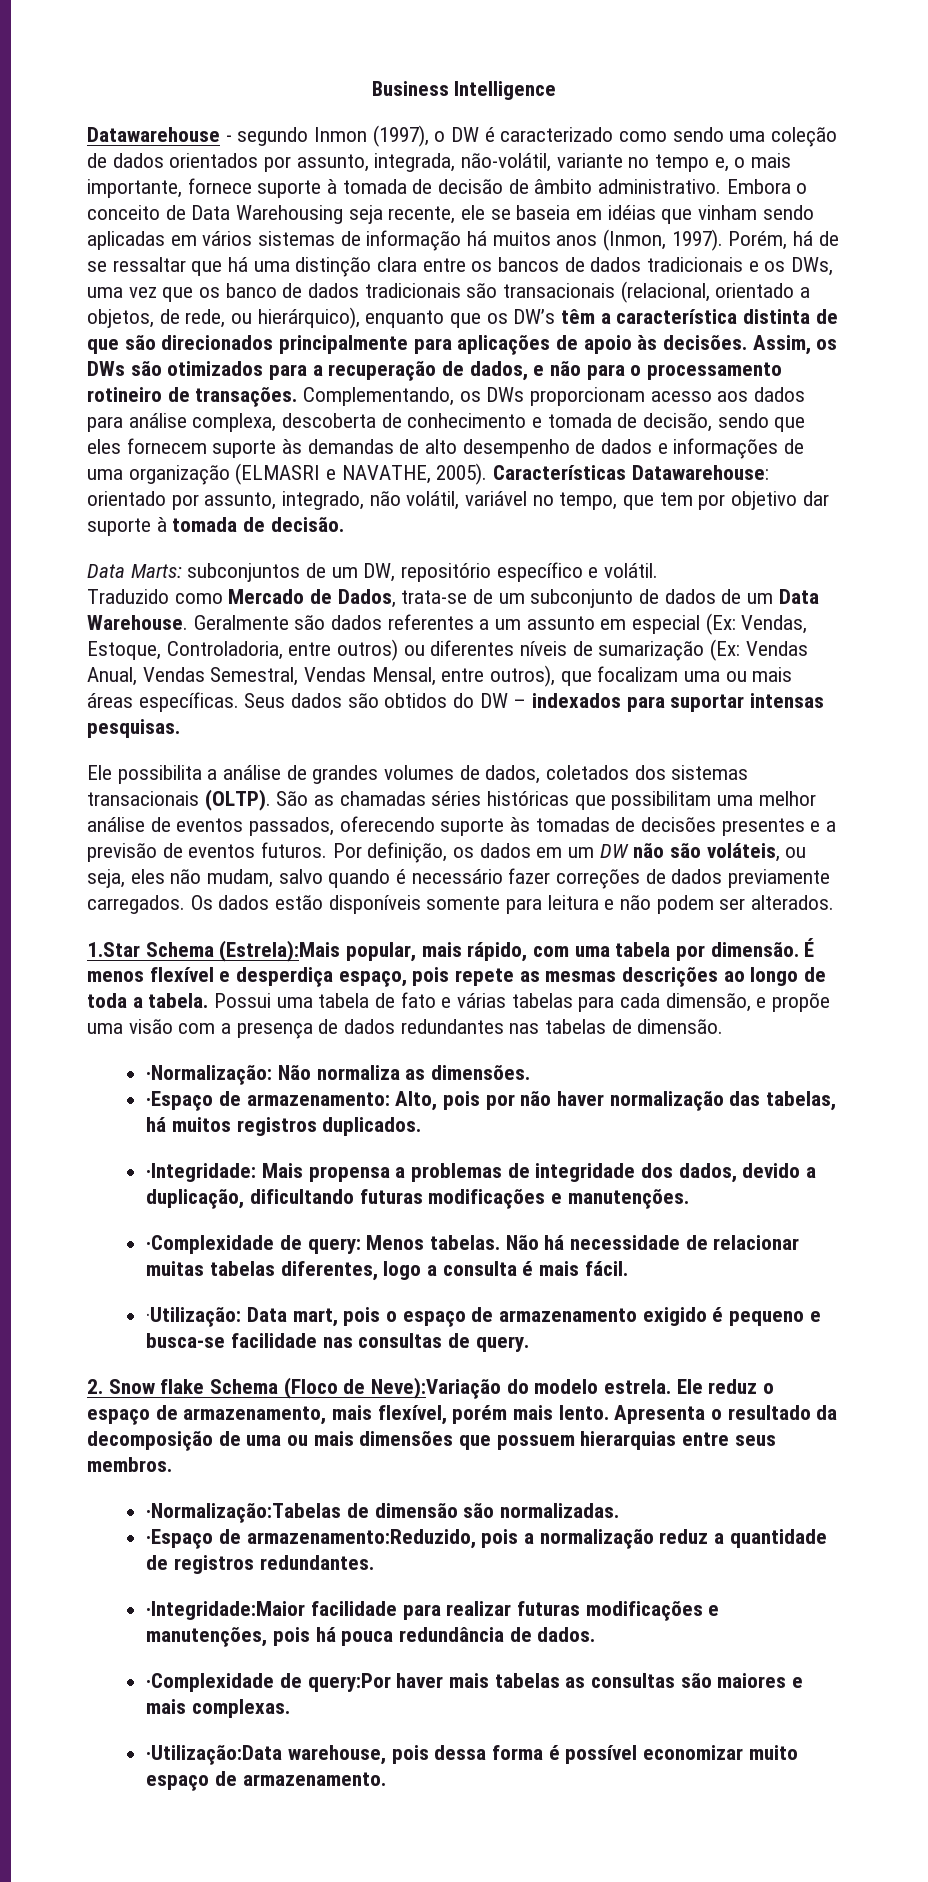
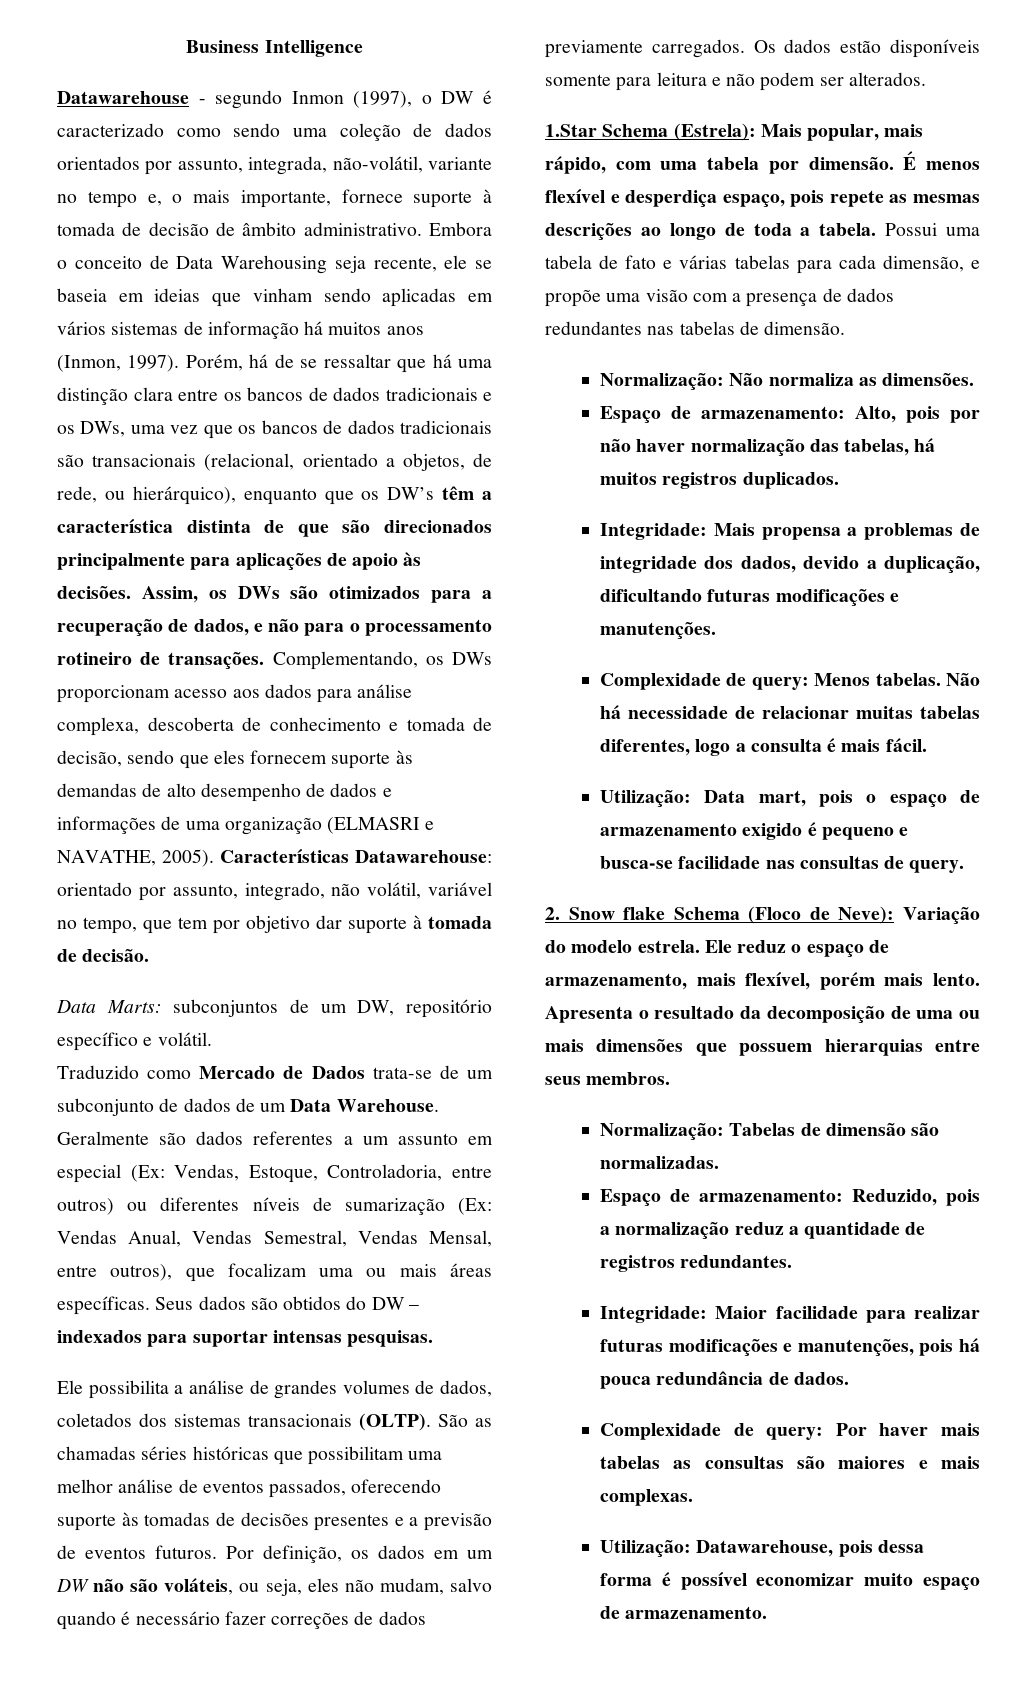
[607,205,656,220] idéias -> [154,288,201,302] ideias
[225,283,277,298] banco -> [261,420,318,434] bancos
[337,589,396,608] Dados, -> [311,1066,365,1079] Dados
[219,940,341,962] (Estrela):Mais -> [673,123,802,141] (Estrela): Mais
[146,1065,273,1085] ·Normalização: -> [600,373,725,390] Normalização:
[146,1091,214,1111] ·Espaço -> [600,406,662,423] Espaço
[146,1163,257,1182] ·Integridade: -> [600,523,708,540] Integridade:
[146,1235,275,1254] ·Complexidade -> [600,673,722,690] Complexidade
[146,1307,242,1327] ·Utilização: -> [600,790,692,807] Utilização:
[371,1377,502,1399] Neve):Variação -> [838,906,980,924] Neve): Variação
[146,1503,342,1523] ·Normalização:Tabelas -> [600,1123,796,1140] Normalização: Tabelas
[146,1529,476,1549] ·Espaço de armazenamento:Reduzido, -> [600,1189,938,1206] Espaço de armazenamento: Reduzido,
[146,1601,306,1620] ·Integridade:Maior -> [600,1306,768,1323] Integridade: Maior
[146,1673,391,1692] ·Complexidade de query:Por -> [600,1423,867,1440] Complexidade de query: Por
[146,1745,386,1765] ·Utilização:Data warehouse, -> [600,1540,834,1557] Utilização: Datawarehouse,

